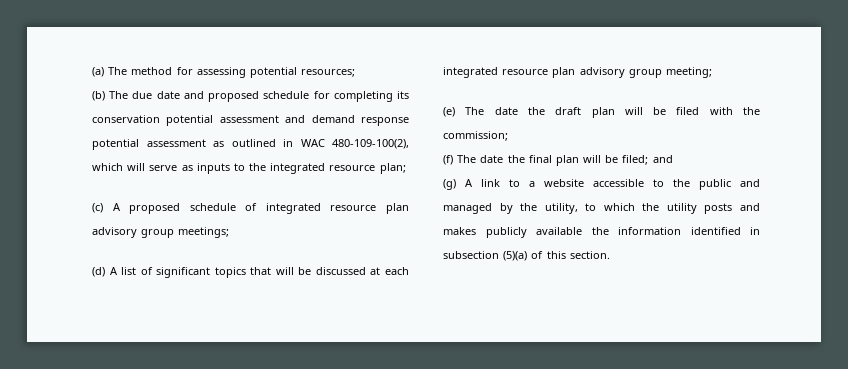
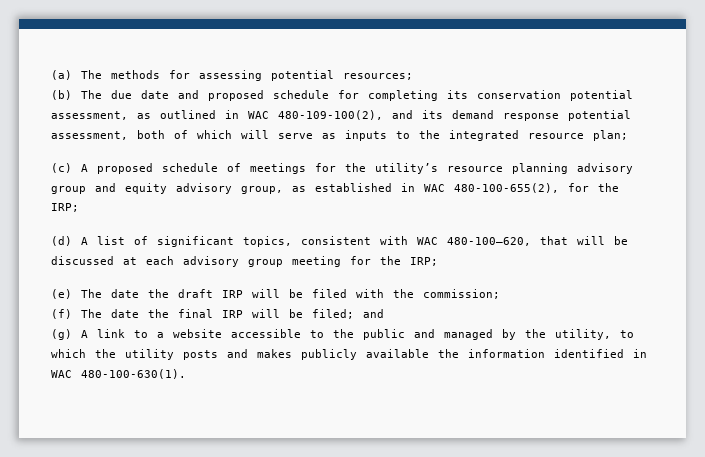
[131,67,173,75] method -> [111,70,160,79] methods
[219,115,409,126] [92,139,206,150] assessment and demand response potential assessment -> [51,111,128,120] assessment,
(409, 144) none -> [392,110,631,121] [51,130,188,140] and its demand response potential assessment, both of
[265,203,409,214] [92,227,230,238] integrated resource plan advisory group meetings; -> [250,163,633,174] [51,183,619,194] [51,203,79,212] meetings for the utility’s resource planning advisory group and equity advisory group, as established in WAC 480-100-655(2), for the IRP;
[214,267,246,278] topics -> [243,236,531,247] topics, consistent with WAC 480-100—620,
[443,67,712,78] integrated resource plan advisory group meeting; -> [183,256,438,267] advisory group meeting for the IRP;
[591,107,615,118] plan -> [222,290,243,298] IRP
[555,155,579,166] plan -> [222,310,243,318] IRP
[443,251,610,261] subsection (5)(a) of this section. -> [51,369,186,379] WAC 480-100-630(1).

